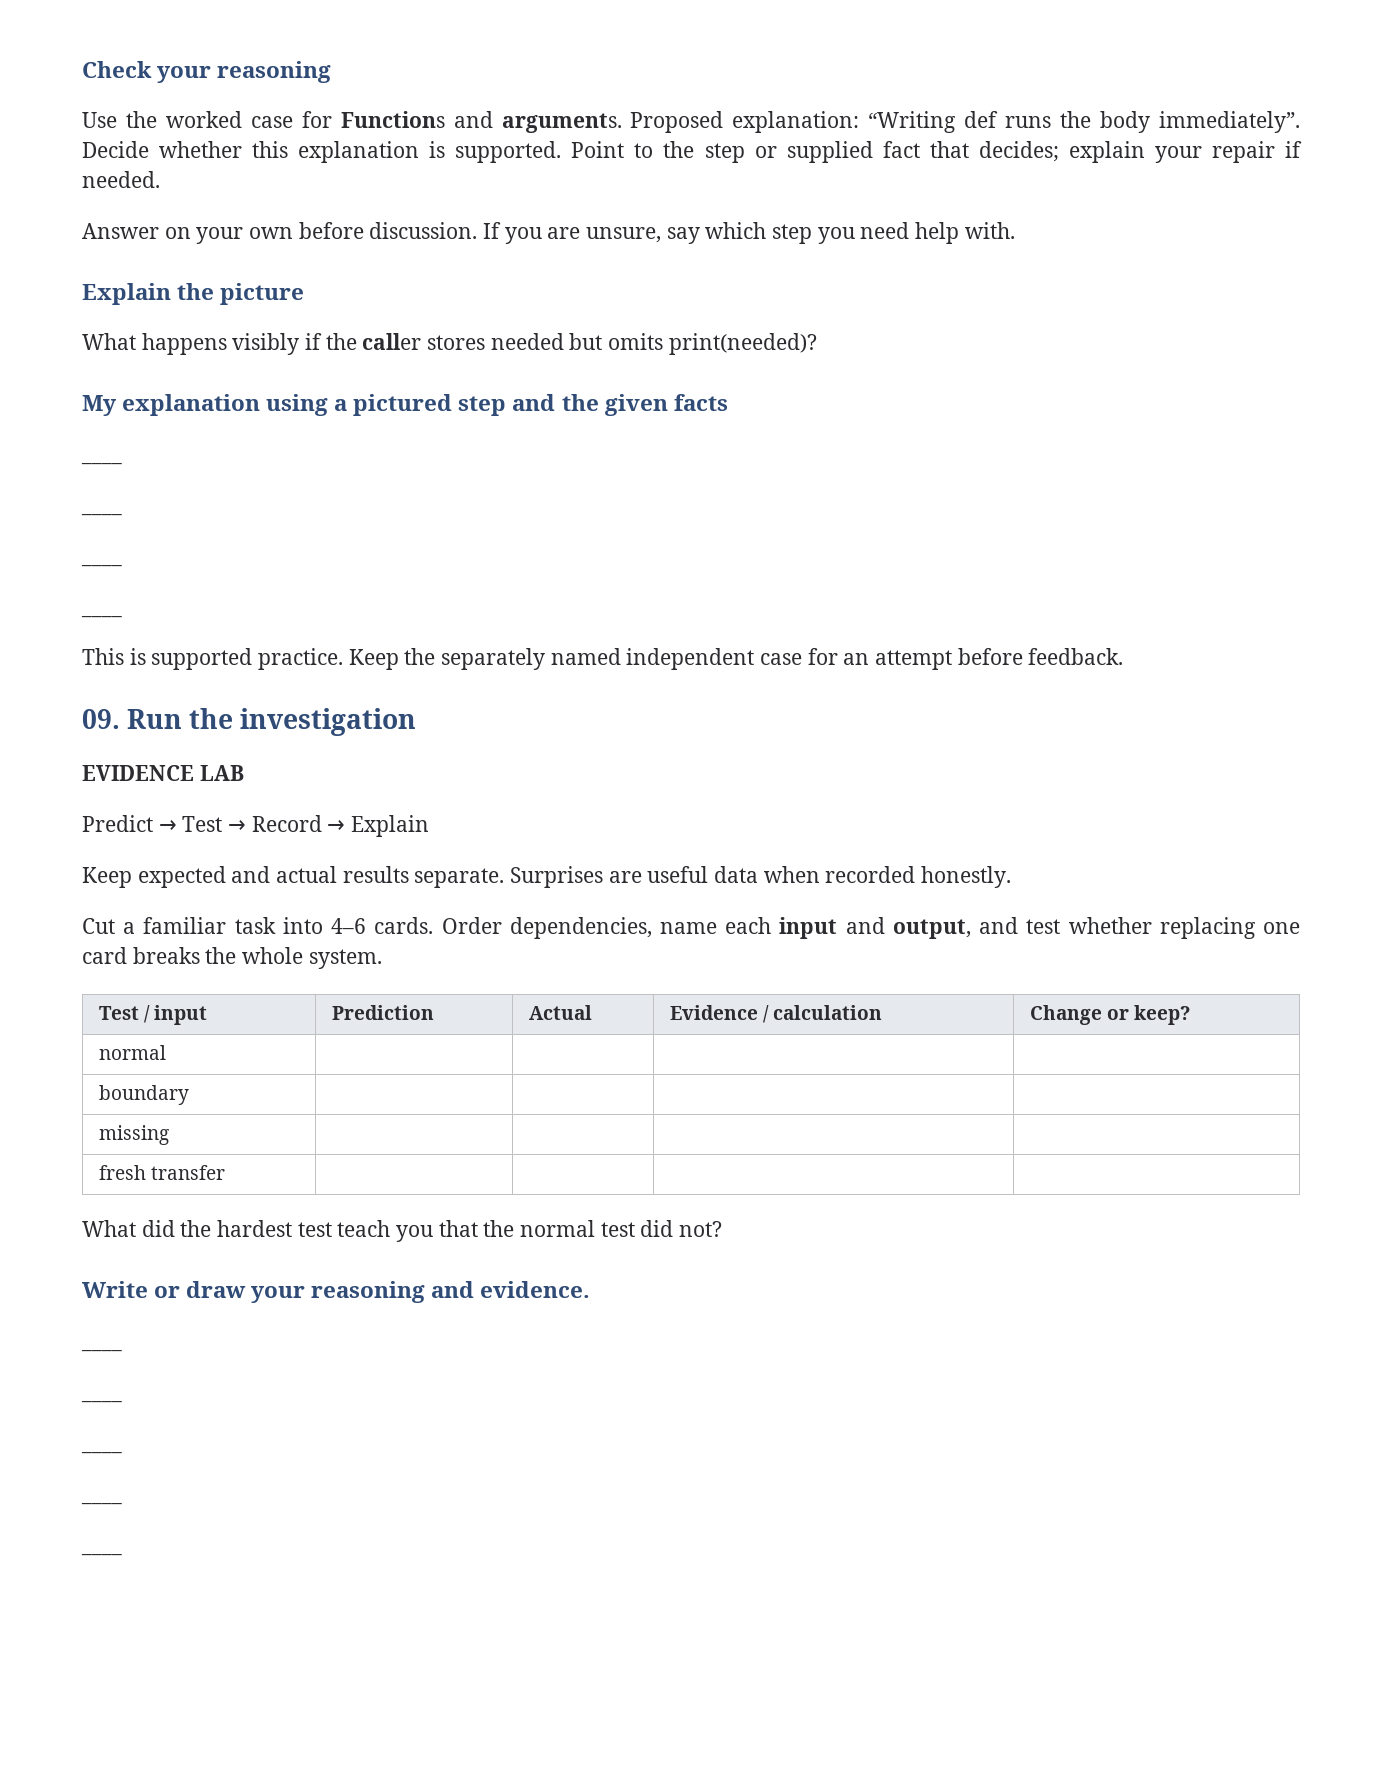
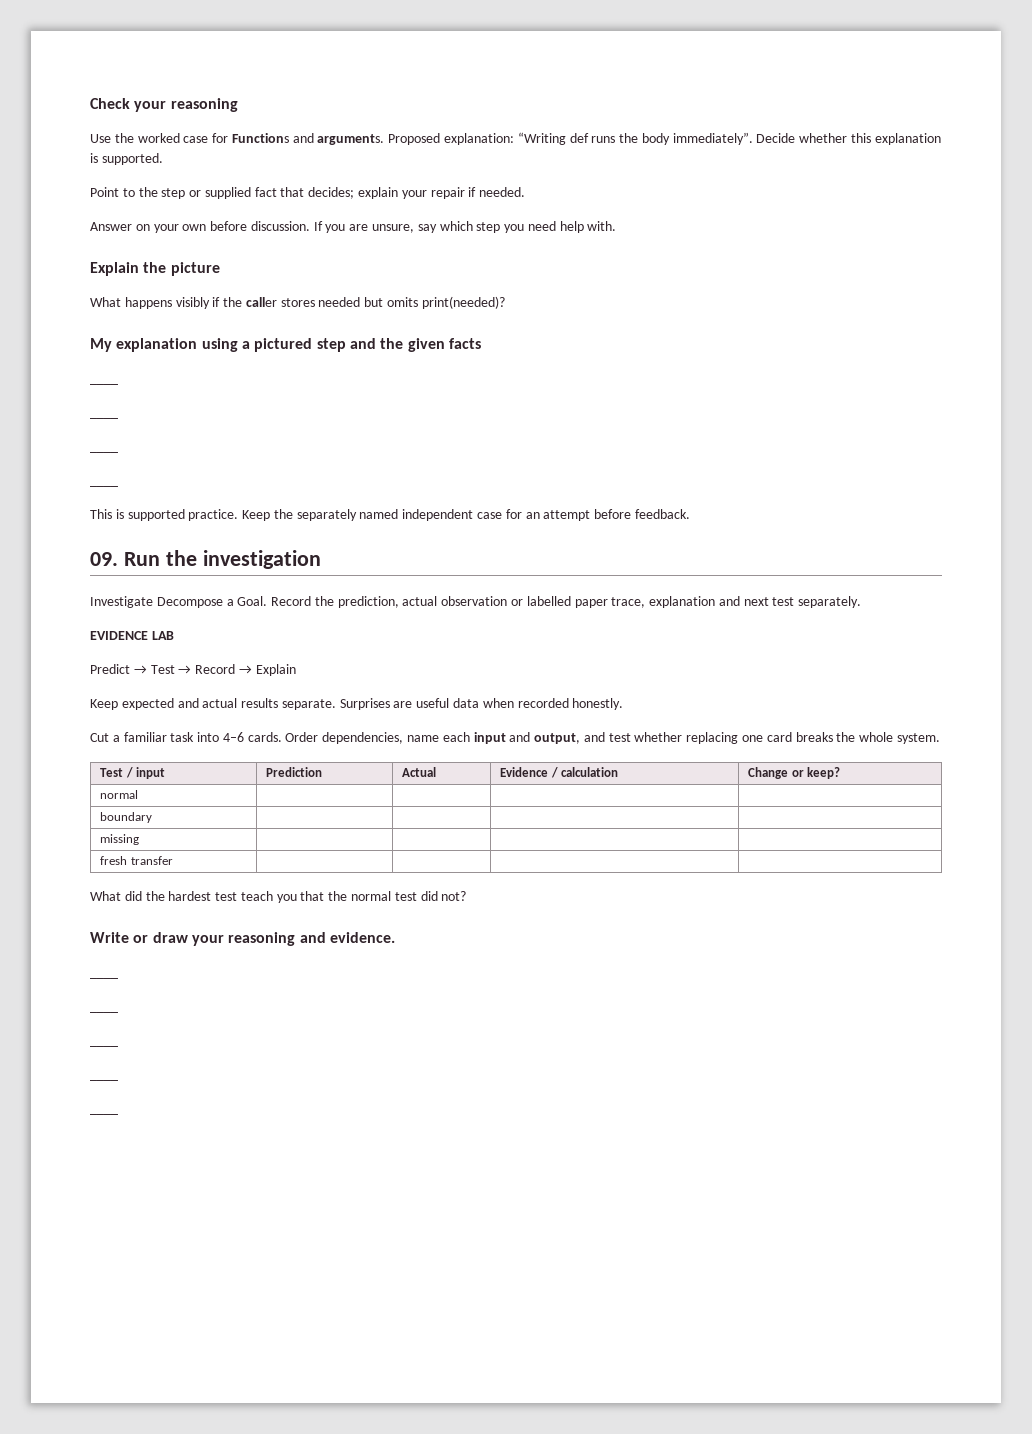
(562, 152) none -> (163, 159) //
(417, 722) none -> [90,596,862,608] // Investigate Decompose a Goal. Record the prediction, actual observation or labelled paper trace, explanation and next test separately.

